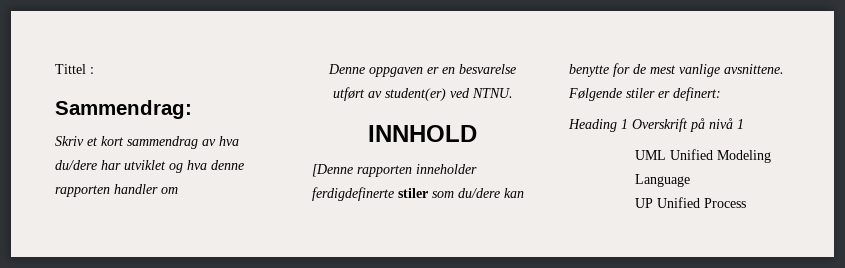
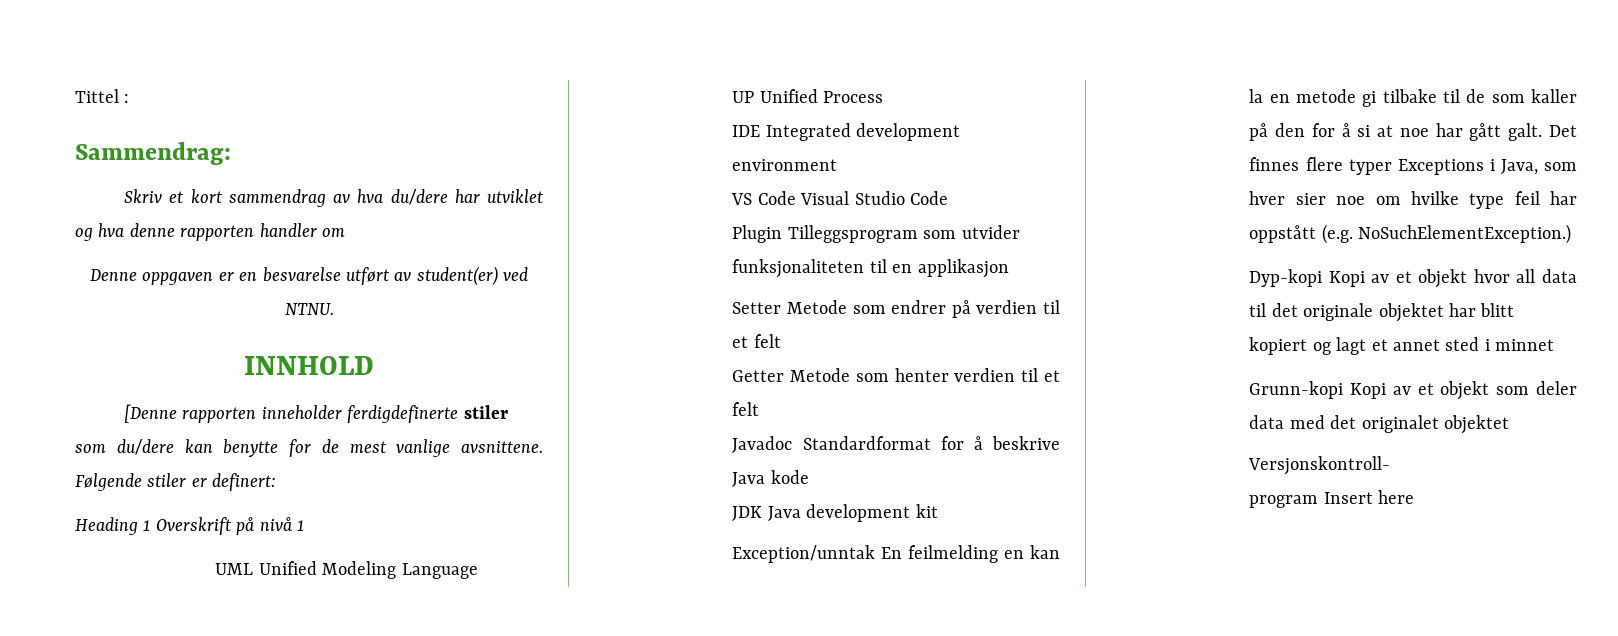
(747, 203) none -> [732,123,961,141] [732,159,838,171] [731,191,948,205] [732,225,1020,243] [732,259,1009,278] [732,300,1060,318] [732,334,781,348] [732,368,1060,382] [732,402,760,416] [732,436,1060,453] [732,470,809,487] [732,504,938,522] [732,545,1060,563] [1249,89,1577,107] [1249,123,1577,141] [1249,157,1577,175] [1249,191,1577,209] [1249,224,1572,244] [1249,269,1577,288] [1249,303,1515,322] [1249,337,1555,355] [1249,381,1577,400] [1249,415,1509,434] [1248,456,1391,475] [1249,490,1415,508] // IDE Integrated development environment // VS Code Visual Studio Code // Plugin Tilleggsprogram som utvider funksjonaliteten til en applikasjon // Setter Metode som endrer på verdien til et felt // Getter Metode som henter verdien til et felt // Javadoc Standardformat for å beskrive Java kode // JDK Java development kit // Exception/unntak En feilmelding en kan la en metode gi tilbake til de som kaller på den for å si at noe har gått galt. Det finnes flere typer Exceptions i Java, som hver sier noe om hvilke type feil har oppstått (e.g. NoSuchElementException.) // Dyp-kopi Kopi av et objekt hvor all data til det originale objektet har blitt kopiert og lagt et annet sted i minnet // Grunn-kopi Kopi av et objekt som deler data med det originalet objektet // Versjonskontroll- // program Insert here

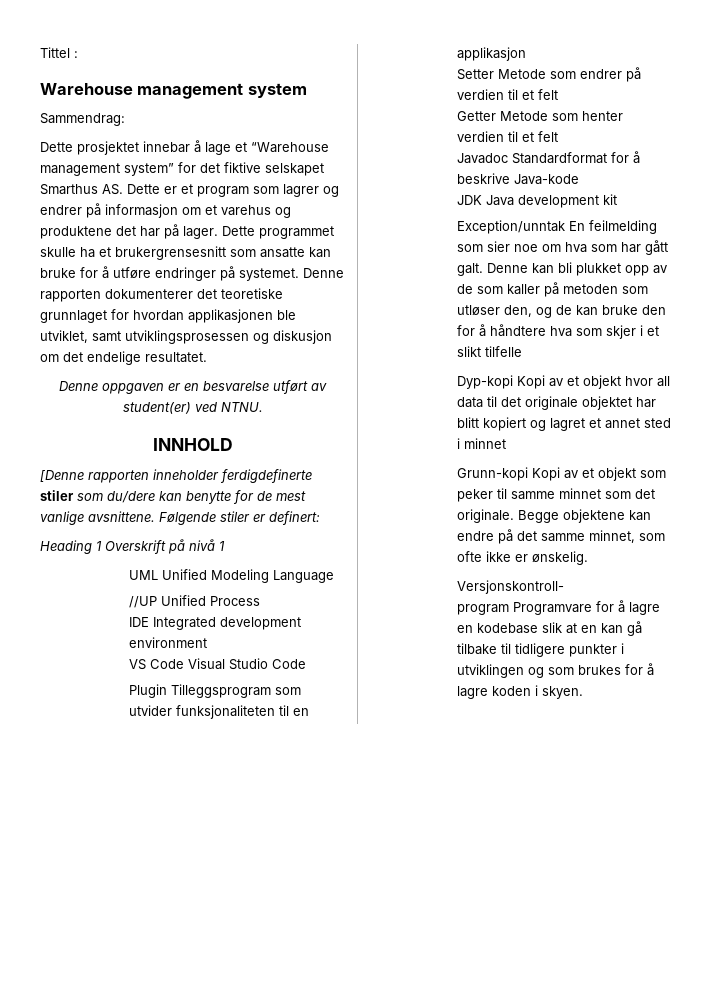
[75,142,231,165] [124,189,543,207] [75,223,345,241] Sammendrag: // Skriv et kort sammendrag av hva du/dere har utviklet og hva denne rapporten handler om -> [40,83,307,99] [40,113,125,126] [40,140,329,155] [40,162,324,176] [40,184,339,197] [40,203,291,218] [40,224,334,239] [40,246,331,260] [40,266,344,281] [40,288,283,302] [40,309,296,323] [40,330,332,344] [40,351,207,365] Warehouse management system // Sammendrag: // Dette prosjektet innebar å lage et “Warehouse management system” for det fiktive selskapet Smarthus AS. Dette er et program som lagrer og endrer på informasjon om et varehus og produktene det har på lager. Dette programmet skulle ha et brukergrensesnitt som ansatte kan bruke for å utføre endringer på systemet. Denne rapporten dokumenterer det teoretiske grunnlaget for hvordan applikasjonen ble utviklet, samt utviklingsprosessen og diskusjon om det endelige resultatet.
[732,91,755,103] UP -> [129,596,158,608] //UP
[732,470,809,487] Java kode -> [514,174,580,185] Java-kode
[1004,545,1060,559] [1249,89,1577,107] [1249,123,1577,141] [1249,157,1577,175] [1249,191,1577,209] [1249,224,1572,244] en kan la en metode gi tilbake til de som kaller på den for å si at noe har gått galt. Det finnes flere typer Exceptions i Java, som hver sier noe om hvilke type feil har oppstått (e.g. NoSuchElementException.) -> [457,240,669,255] [457,262,668,276] [457,282,649,297] [457,305,667,318] [457,324,660,339] [457,346,523,357] som sier noe om hva som har gått galt. Denne kan bli plukket opp av de som kaller på metoden som utløser den, og de kan bruke den for å håndtere hva som skjer i et slikt tilfelle
[1336,337,1367,355] lagt -> [550,418,586,431] lagret
[1536,381,1577,395] [1249,415,1509,434] [1248,456,1391,475] [1249,490,1415,508] deler data med det originalet objektet // Versjonskontroll- // program Insert here -> [457,488,656,502] [457,509,652,523] [457,529,666,544] [457,551,589,565] [457,580,565,594] [457,600,661,615] [457,621,643,636] [457,643,625,657] [457,663,655,678] [457,685,584,699] peker til samme minnet som det originale. Begge objektene kan endre på det samme minnet, som ofte ikke er ønskelig. // Versjonskontroll- // program Programvare for å lagre en kodebase slik at en kan gå tilbake til tidligere punkter i utviklingen og som brukes for å lagre koden i skyen.

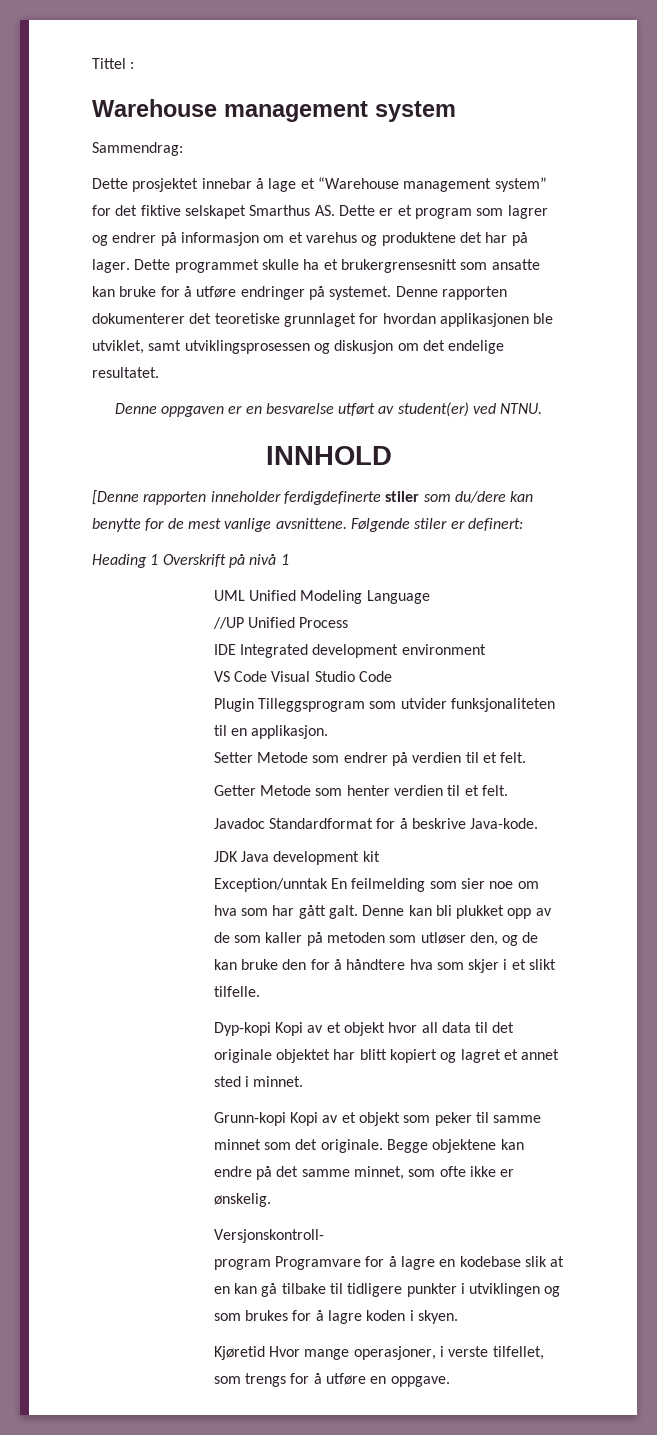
[457,47,527,61] applikasjon -> [251,725,329,739] applikasjon.
[538,89,559,100] felt -> [500,752,527,763] felt.
[538,131,559,142] felt -> [481,785,508,796] felt.
[514,174,580,185] Java-kode -> [470,818,539,829] Java-kode.
[485,346,523,357] tilfelle -> [213,986,260,997] tilfelle.
[464,438,507,449] minnet -> [253,1076,304,1087] minnet.
(584, 692) none -> [213,1346,544,1360] [213,1373,450,1387] // Kjøretid Hvor mange operasjoner, i verste tilfellet, som trengs for å utføre en oppgave.

